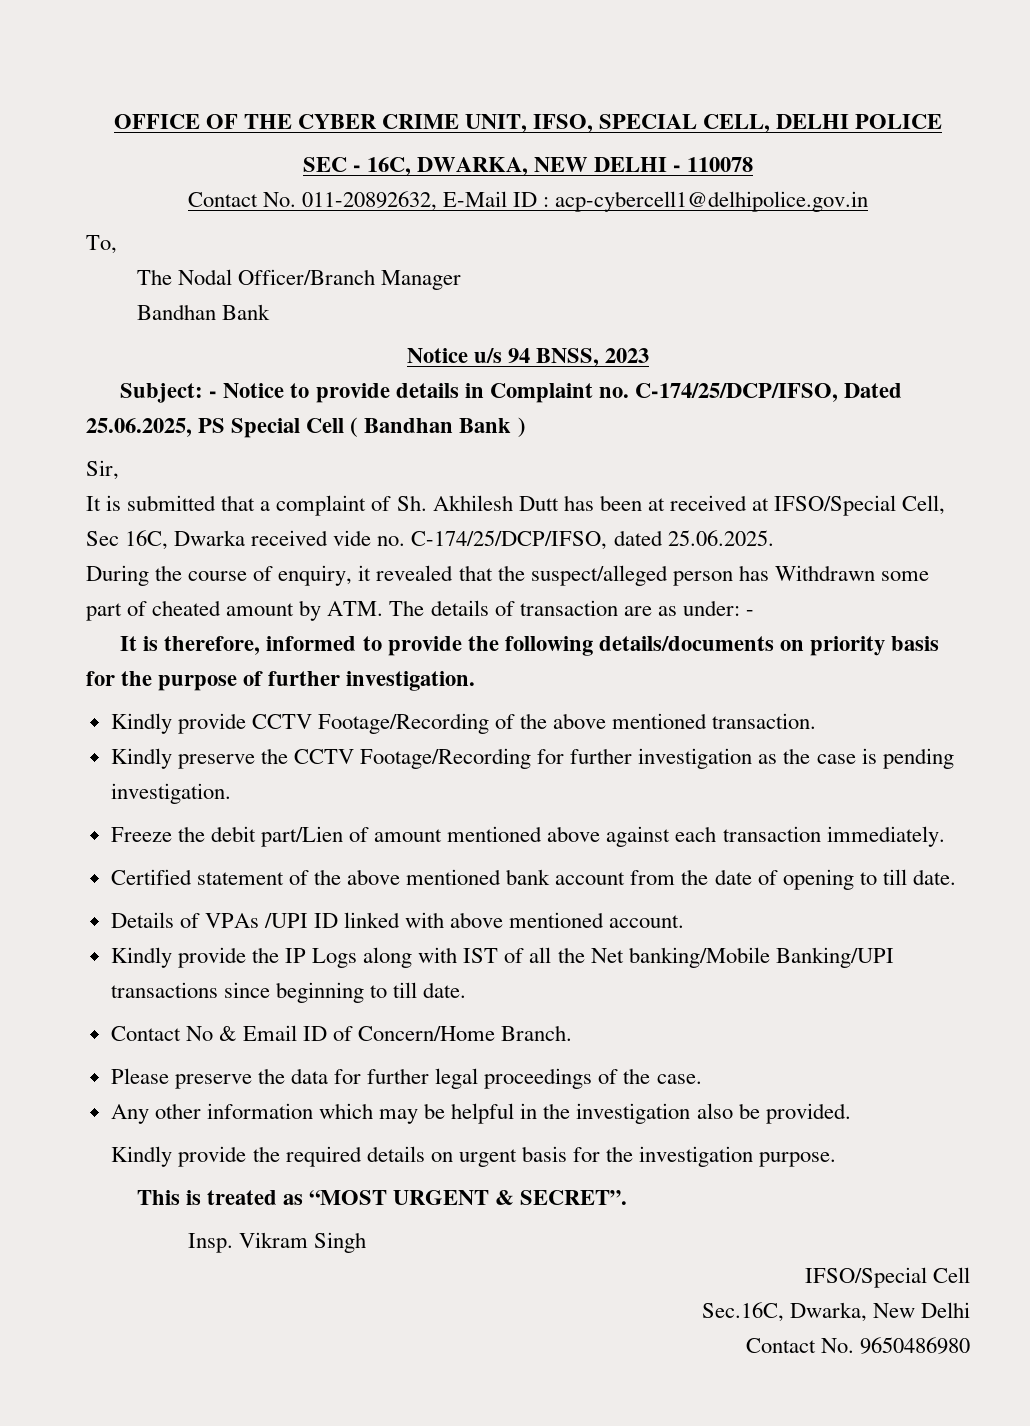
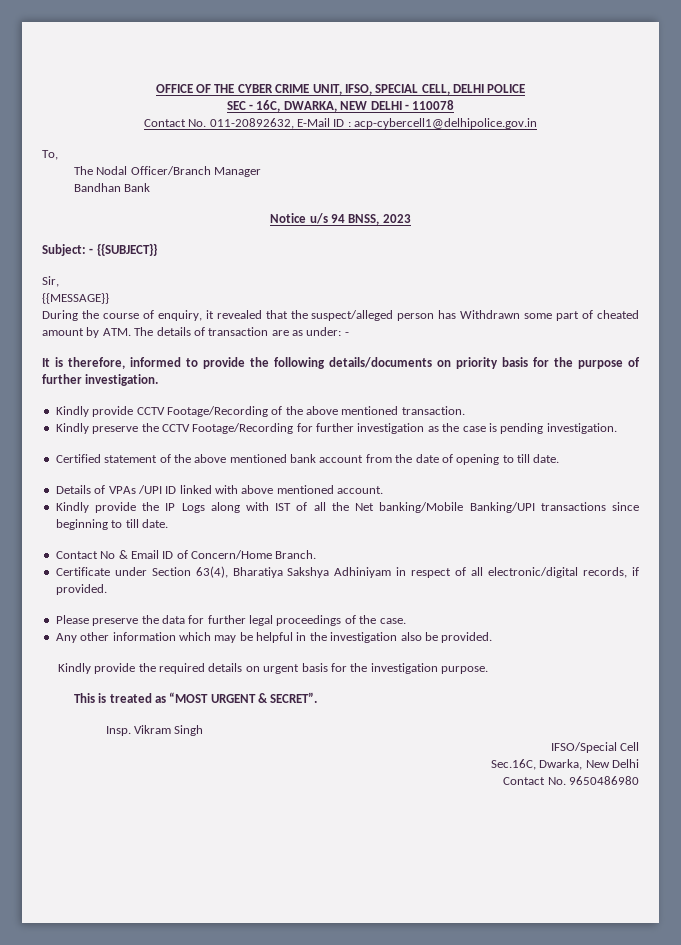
[223,383,902,403] [86,417,526,438] [86,460,119,480] [86,495,946,516] [86,530,774,550] Notice to provide details in Complaint no. C-174/25/DCP/IFSO, Dated 25.06.2025, PS Special Cell ( Bandhan Bank ) // Sir, // It is submitted that a complaint of Sh. Akhilesh Dutt has been at received at IFSO/Special Cell, Sec 16C, Dwarka received vide no. C-174/25/DCP/IFSO, dated 25.06.2025. -> [96,243,157,256] [42,276,59,287] [42,293,109,304] {{SUBJECT}} // Sir, // {{MESSAGE}}
[110,826,945,847] // Freeze the debit part/Lien of amount mentioned above against each transaction immediately. -> (617, 428) none
(573, 1033) none -> [55,566,639,578] [55,584,107,595] // Certificate under Section 63(4), Bharatiya Sakshya Adhiniyam in respect of all electronic/digital records, if provided.

